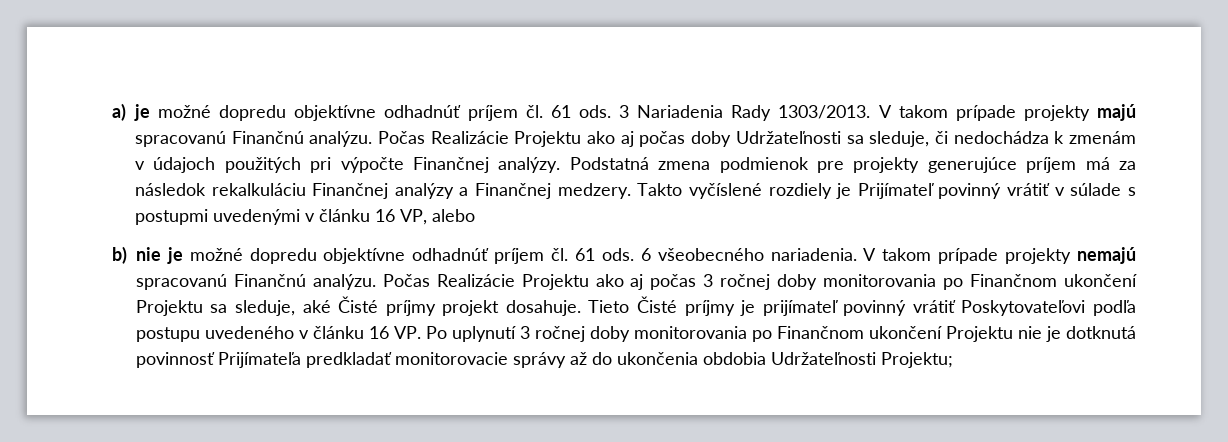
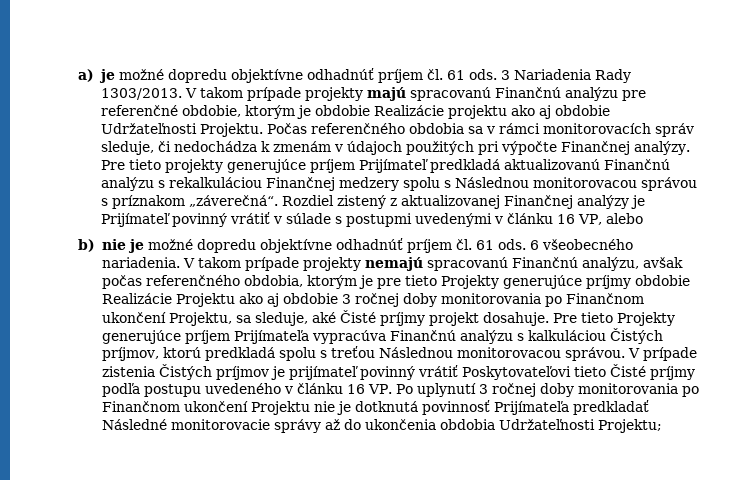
[309,131,864,147] analýzu. Počas Realizácie Projektu ako aj počas doby Udržateľnosti sa -> [564,87,646,101] [100,105,610,119] [100,123,694,137] analýzu pre referenčné obdobie, ktorým je obdobie Realizácie projektu ako aj obdobie Udržateľnosti Projektu. Počas referenčného obdobia sa v rámci monitorovacích správ
[569,157,1136,173] [134,183,832,199] Podstatná zmena podmienok pre projekty generujúce príjem má za následok rekalkuláciu Finančnej analýzy a Finančnej medzery. Takto vyčíslené rozdiely -> [100,159,670,173] [100,177,697,191] [100,195,629,209] Pre tieto projekty generujúce príjem Prijímateľ predkladá aktualizovanú Finančnú analýzu s rekalkuláciou Finančnej medzery spolu s Následnou monitorovacou správou s príznakom „záverečná“. Rozdiel zistený z aktualizovanej Finančnej analýzy
[312,274,1137,290] [135,300,203,316] analýzu. Počas Realizácie Projektu ako aj počas 3 ročnej doby monitorovania po Finančnom ukončení Projektu -> [581,257,683,271] [101,275,690,289] [101,293,644,307] [101,312,232,326] analýzu, avšak počas referenčného obdobia, ktorým je pre tieto Projekty generujúce príjmy obdobie Realizácie Projektu ako aj obdobie 3 ročnej doby monitorovania po Finančnom ukončení Projektu,
[588,296,735,316] Tieto Čisté príjmy -> [552,312,675,326] [101,328,663,344] [101,346,697,361] [101,364,269,380] Pre tieto Projekty generujúce príjem Prijímateľa vypracúva Finančnú analýzu s kalkuláciou Čistých príjmov, ktorú predkladá spolu s treťou Následnou monitorovacou správou. V prípade zistenia Čistých príjmov
(1086, 308) none -> [573,364,695,380] tieto Čisté príjmy
(392, 360) none -> [101,419,167,430] Následné

